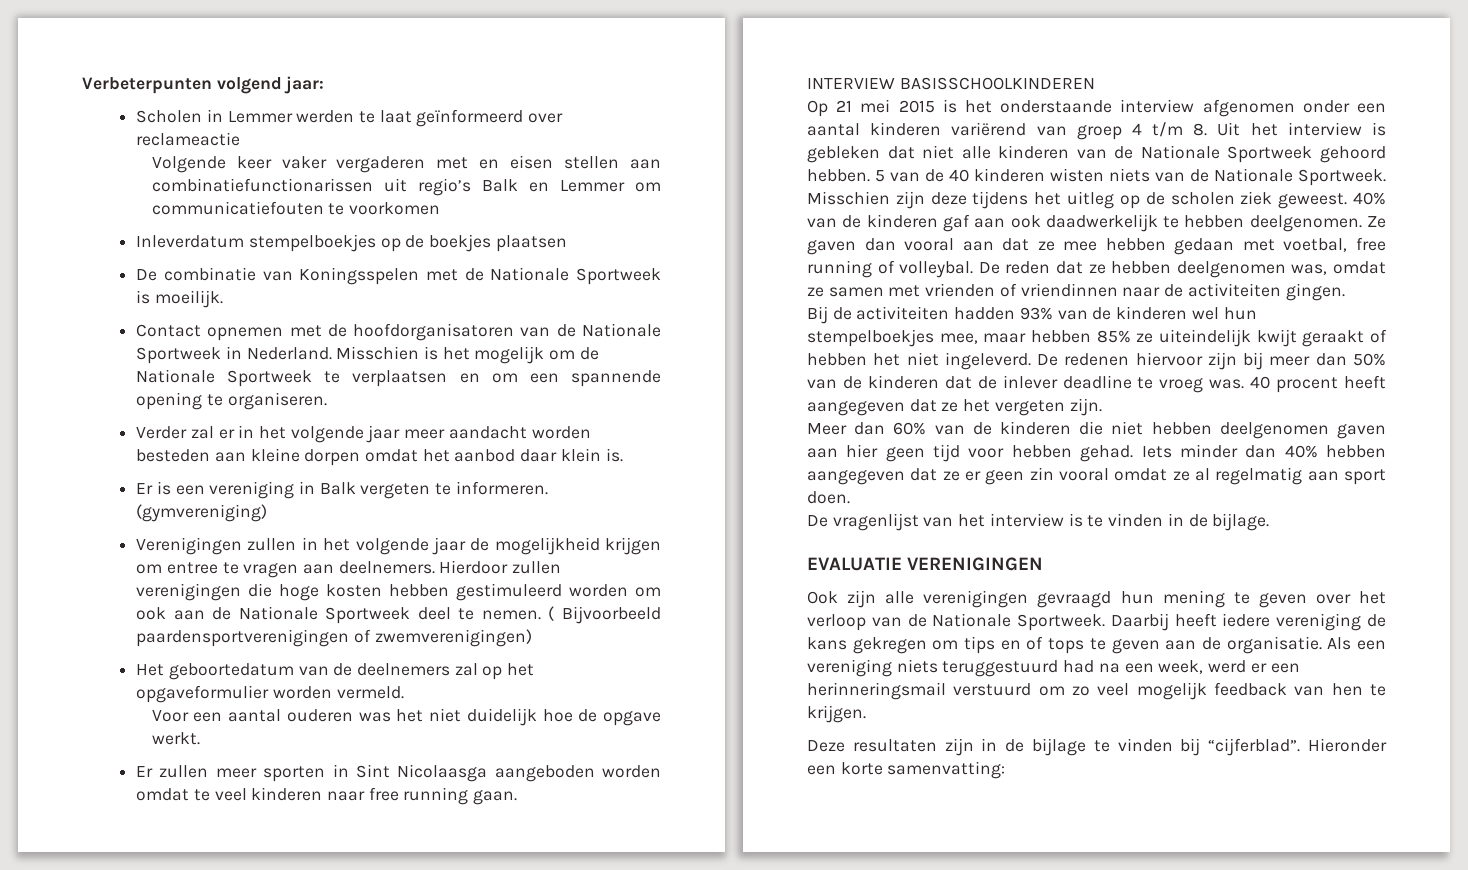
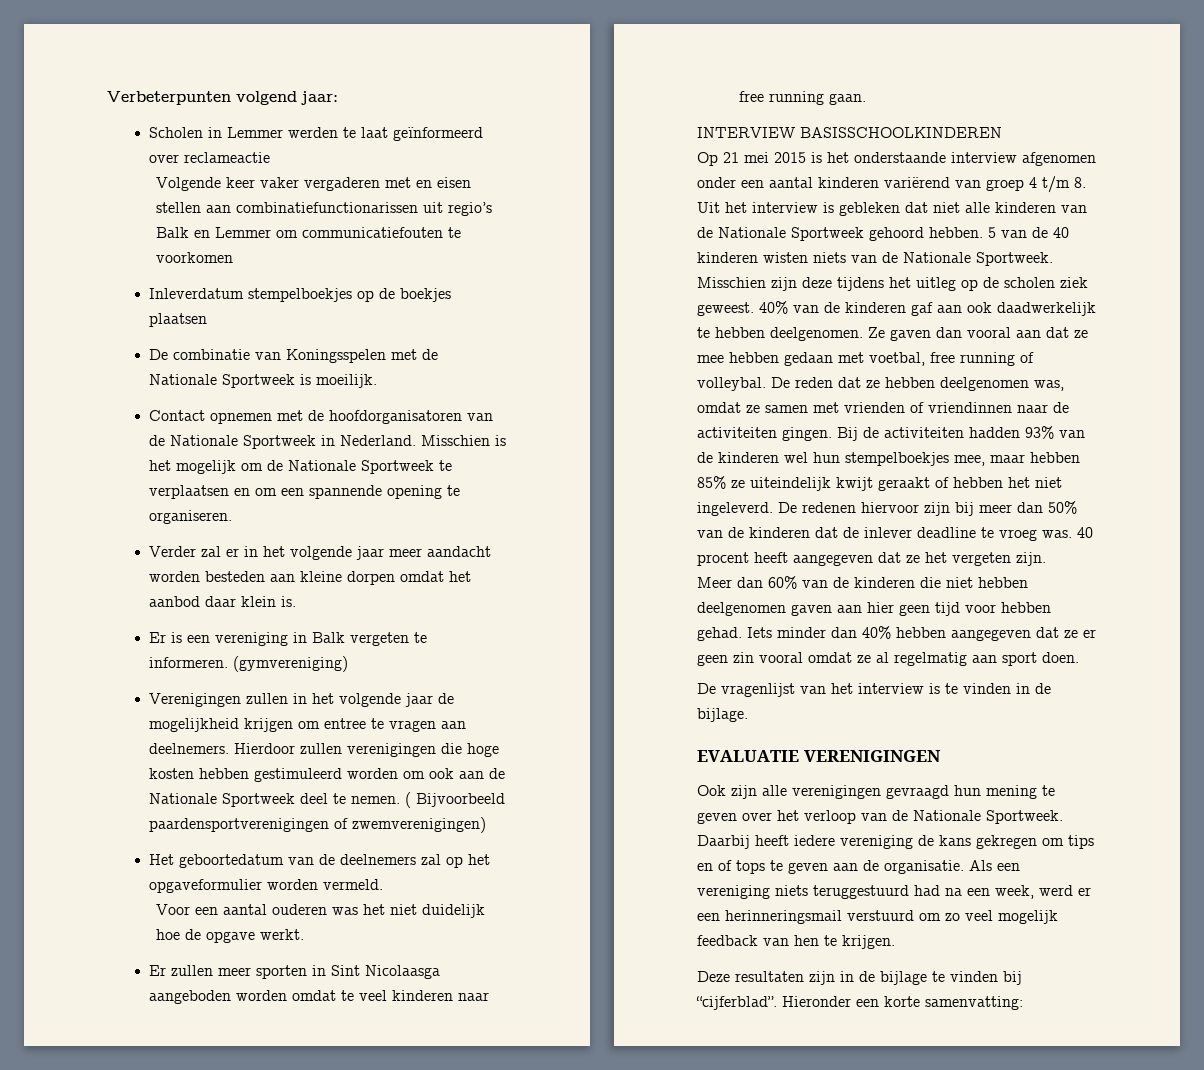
(1345, 292) // -> (832, 434) none

